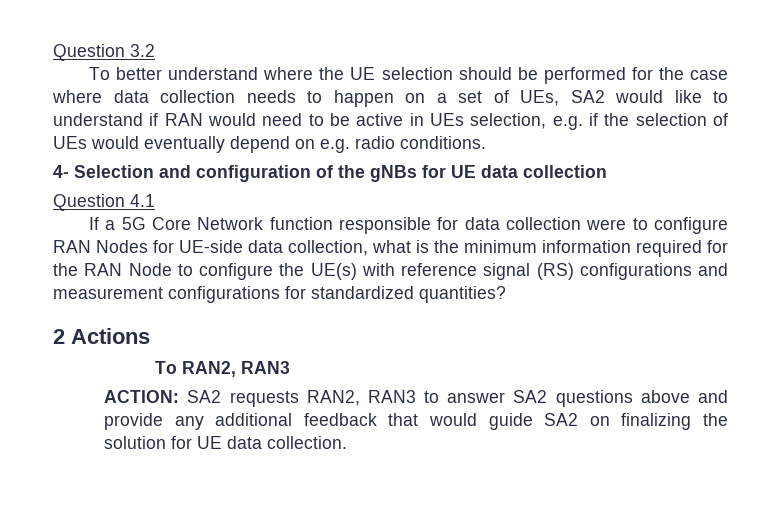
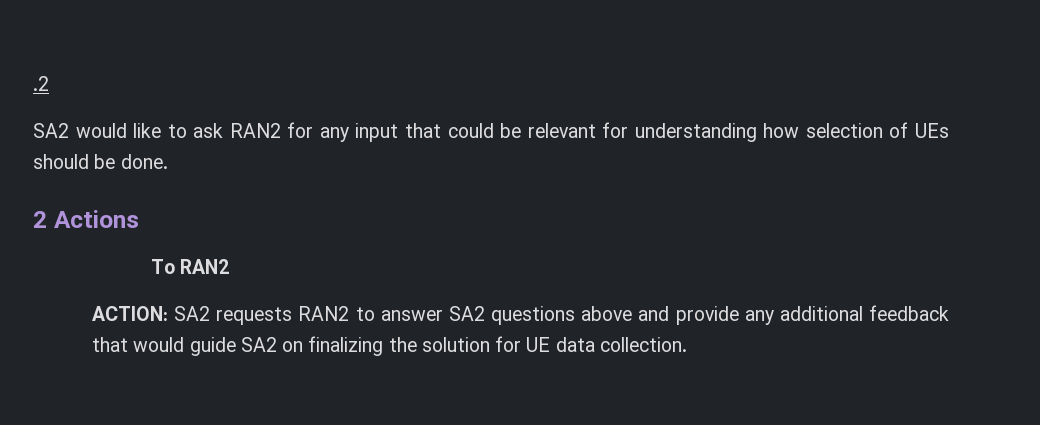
[53,44,155,61] [89,67,728,84] [52,90,728,107] [53,113,728,130] [53,136,486,153] [53,165,607,182] [53,194,155,211] [89,217,728,234] [53,240,728,257] [53,263,728,280] [53,286,506,303] Question 3.2 // To better understand where the UE selection should be performed for the case where data collection needs to happen on a set of UEs, SA2 would like to understand if RAN would need to be active in UEs selection, e.g. if the selection of UEs would eventually depend on e.g. radio conditions. // 4- Selection and configuration of the gNBs for UE data collection // Question 4.1 // If a 5G Core Network function responsible for data collection were to configure RAN Nodes for UE-side data collection, what is the minimum information required for the RAN Node to configure the UE(s) with reference signal (RS) configurations and measurement configurations for standardized quantities? -> [33,76,49,91] [33,122,949,142] [33,154,168,169] .2 // SA2 would like to ask RAN2 for any input that could be relevant for understanding how selection of UEs should be done.
[182,361,291,377] RAN2, RAN3 -> [180,259,230,274] RAN2
[306,390,416,406] RAN2, RAN3 -> [298,306,350,321] RAN2

